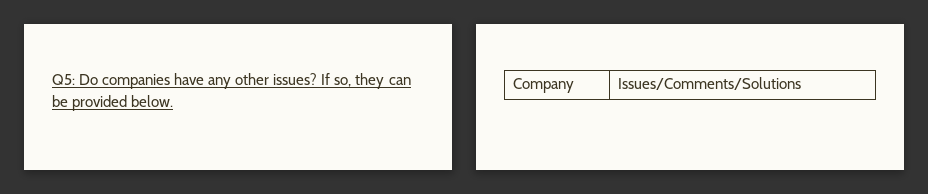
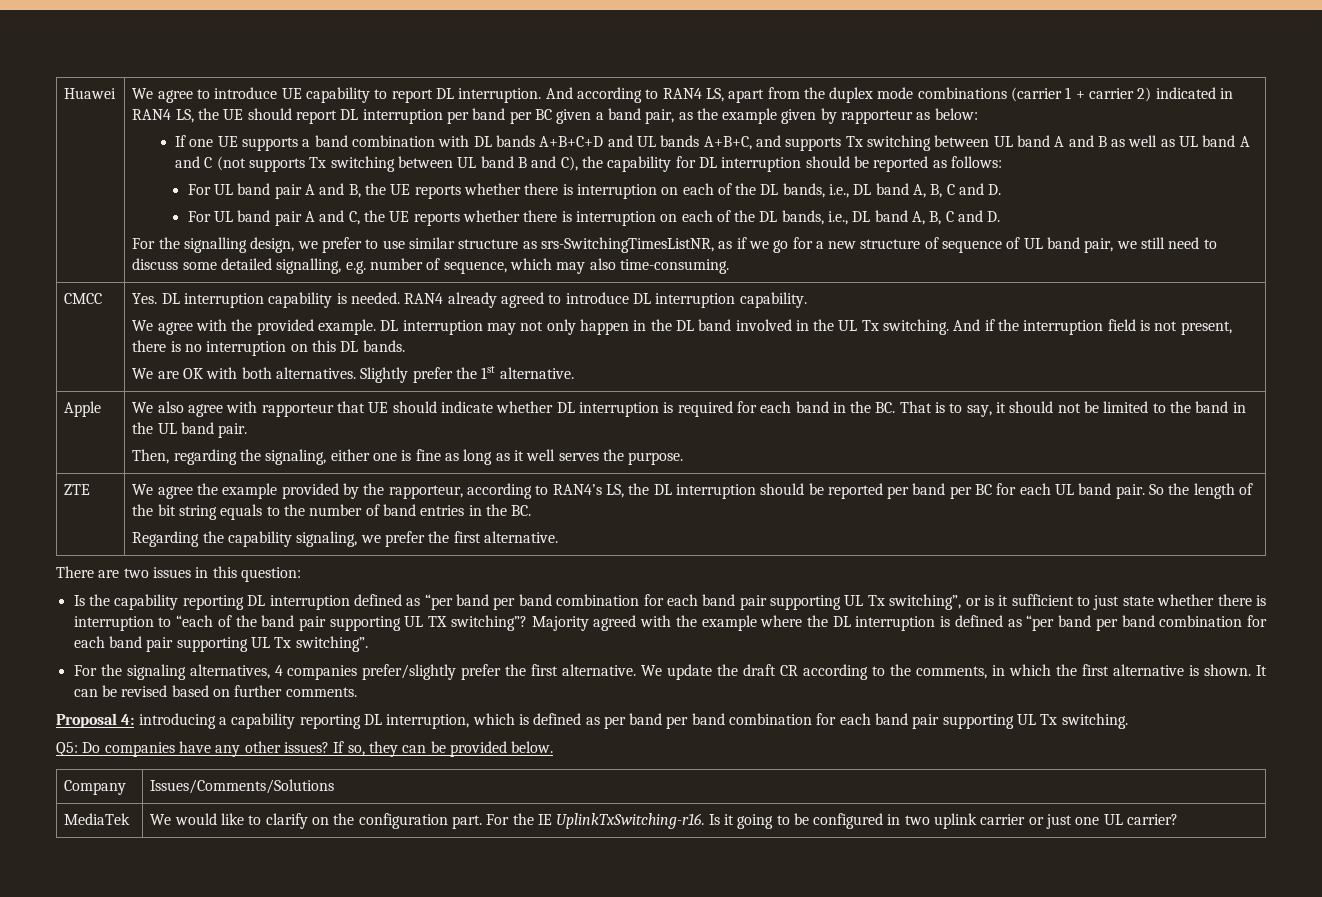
(52, 79) none -> [64,88,117,99] [132,87,1234,103] [132,108,978,124] [175,135,1250,151] [175,156,1002,172] [187,183,1002,199] [187,210,1001,226] [132,237,1217,253] [132,258,729,274] [64,293,103,304] [132,292,807,308] [132,319,1232,335] [132,340,405,356] [132,366,574,383] [64,401,102,417] [132,401,1246,417] [132,422,248,438] [132,449,684,465] [64,484,91,495] [132,483,1253,499] [132,504,532,520] [132,531,558,547] [56,566,301,582] [73,594,1267,610] [73,615,1267,631] [73,636,368,652] [73,664,1268,680] [73,685,357,697] [56,713,1128,729] Huawei | We agree to introduce UE capability to report DL interruption. And according to RAN4 LS, apart from the duplex mode combinations (carrier 1 + carrier 2) indicated in RAN4 LS, the UE should report DL interruption per band per BC given a band pair, as the example given by rapporteur as below: // If one UE supports a band combination with DL bands A+B+C+D and UL bands A+B+C, and supports Tx switching between UL band A and B as well as UL band A and C (not supports Tx switching between UL band B and C), the capability for DL interruption should be reported as follows: // For UL band pair A and B, the UE reports whether there is interruption on each of the DL bands, i.e., DL band A, B, C and D. // For UL band pair A and C, the UE reports whether there is interruption on each of the DL bands, i.e., DL band A, B, C and D. // For the signalling design, we prefer to use similar structure as srs-SwitchingTimesListNR, as if we go for a new structure of sequence of UL band pair, we still need to discuss some detailed signalling, e.g. number of sequence, which may also time-consuming. // CMCC | Yes. DL interruption capability is needed. RAN4 already agreed to introduce DL interruption capability. // We agree with the provided example. DL interruption may not only happen in the DL band involved in the UL Tx switching. And if the interruption field is not present, there is no interruption on this DL bands. // We are OK with both alternatives. Slightly prefer the 1st alternative. // Apple | We also agree with rapporteur that UE should indicate whether DL interruption is required for each band in the BC. That is to say, it should not be limited to the band in the UL band pair. // Then, regarding the signaling, either one is fine as long as it well serves the purpose. // ZTE | We agree the example provided by the rapporteur, according to RAN4’s LS, the DL interruption should be reported per band per BC for each UL band pair. So the length of the bit string equals to the number of band entries in the BC. // Regarding the capability signaling, we prefer the first alternative. // There are two issues in this question: // Is the capability reporting DL interruption defined as “per band per band combination for each band pair supporting UL Tx switching”, or is it sufficient to just state whether there is interruption to “each of the band pair supporting UL TX switching”? Majority agreed with the example where the DL interruption is defined as “per band per band combination for each band pair supporting UL Tx switching”. // For the signaling alternatives, 4 companies prefer/slightly prefer the first alternative. We update the draft CR according to the comments, in which the first alternative is shown. It can be revised based on further comments. // Proposal 4: introducing a capability reporting DL interruption, which is defined as per band per band combination for each band pair supporting UL Tx switching. //
(802, 83) none -> [64,813,131,825] [150,813,1179,829] // MediaTek | We would like to clarify on the configuration part. For the IE UplinkTxSwitching-r16. Is it going to be configured in two uplink carrier or just one UL carrier?

